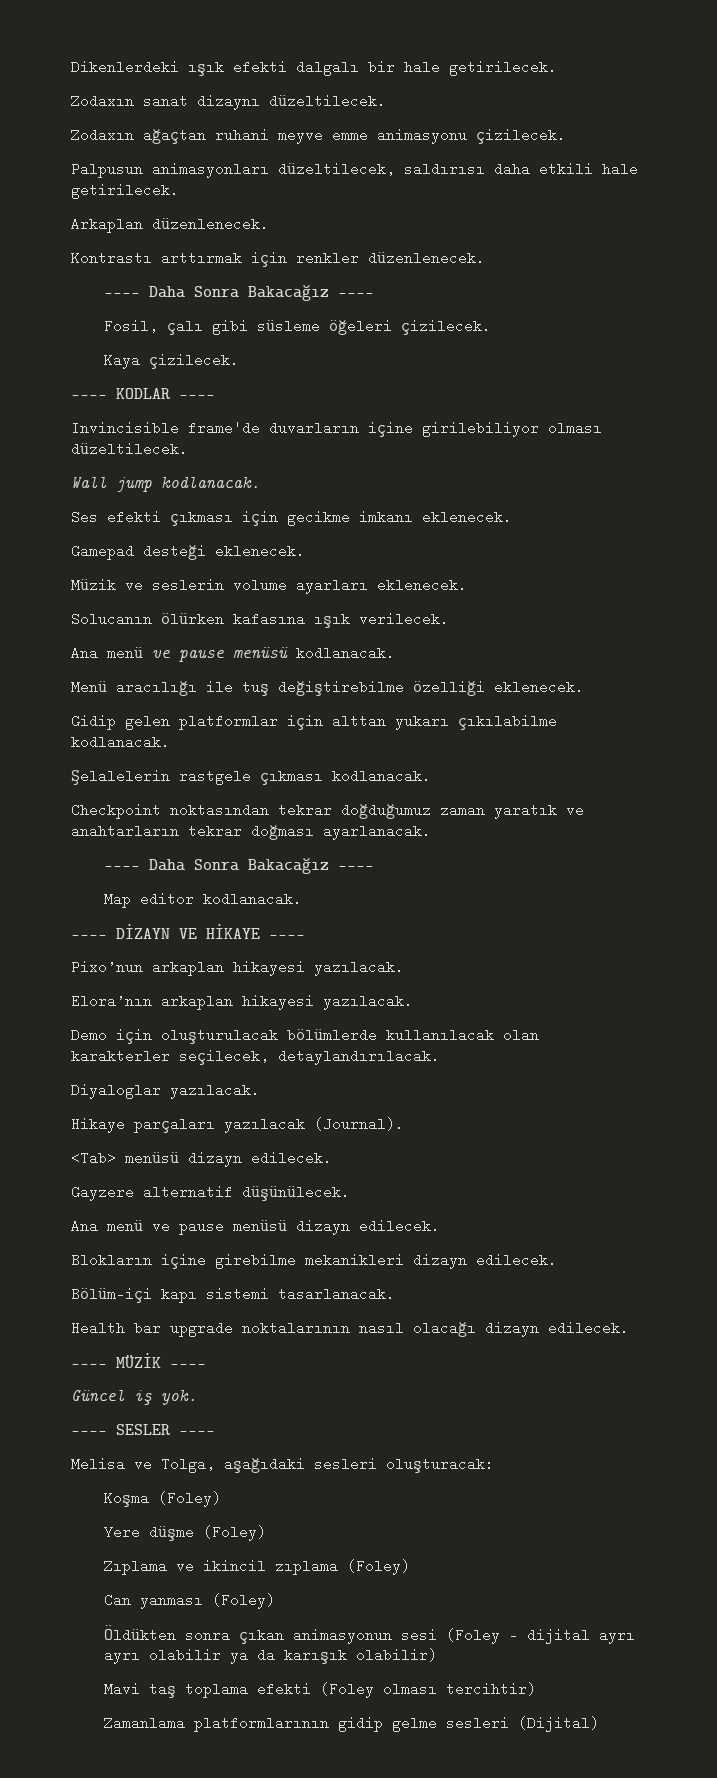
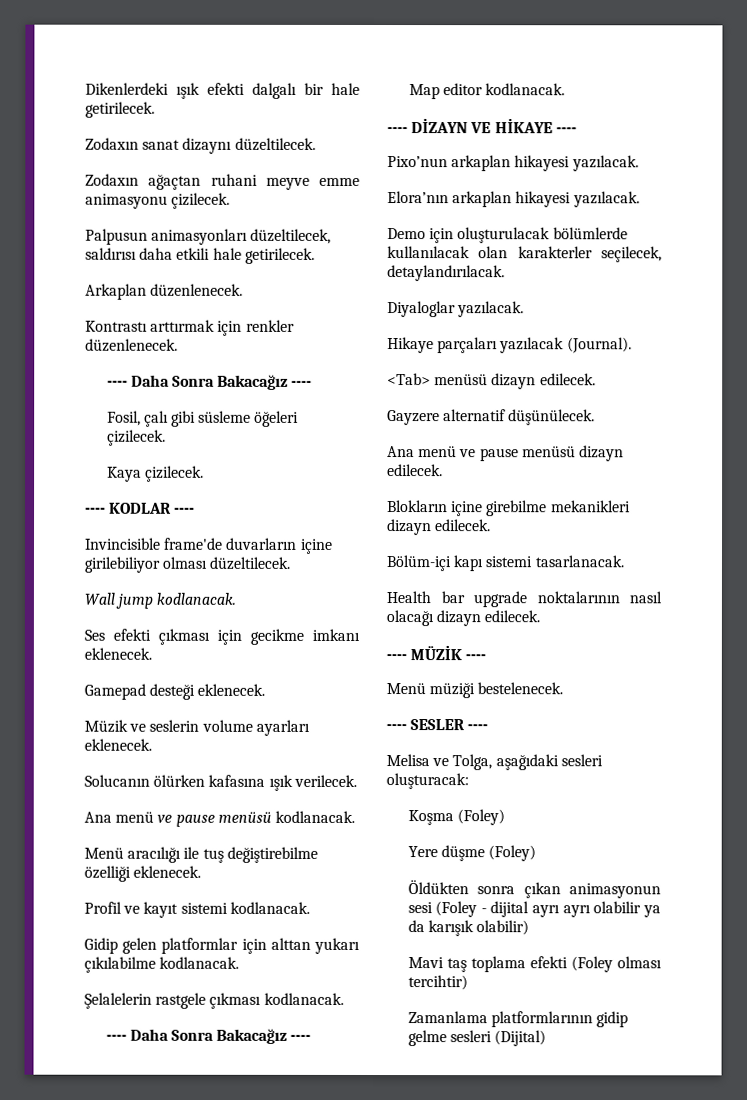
(584, 687) none -> [84,901,310,918] // Profil ve kayıt sistemi kodlanacak.
[71,803,584,819] [71,824,431,840] // Checkpoint noktasından tekrar doğduğumuz zaman yaratık ve anahtarların tekrar doğması ayarlanacak. -> (344, 998) none
[71,1389,197,1405] Güncel iş yok. -> [386,682,564,699] Menü müziği bestelenecek.
[103,1559,410,1575] [103,1593,275,1609] // Zıplama ve ikincil zıplama (Foley) // Can yanması (Foley) -> (536, 853) none

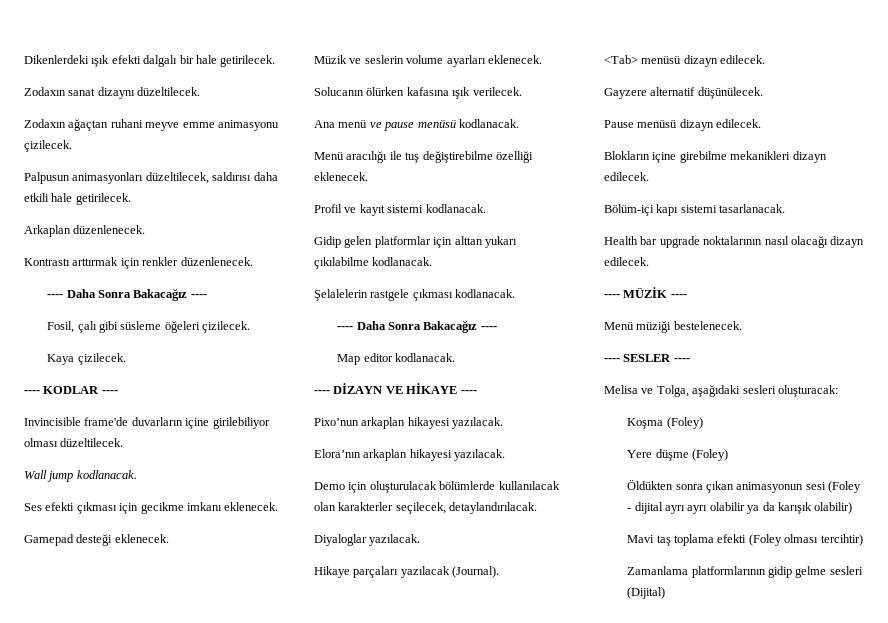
[387,446,519,462] Ana menü ve pause -> [604,120,634,128] Pause

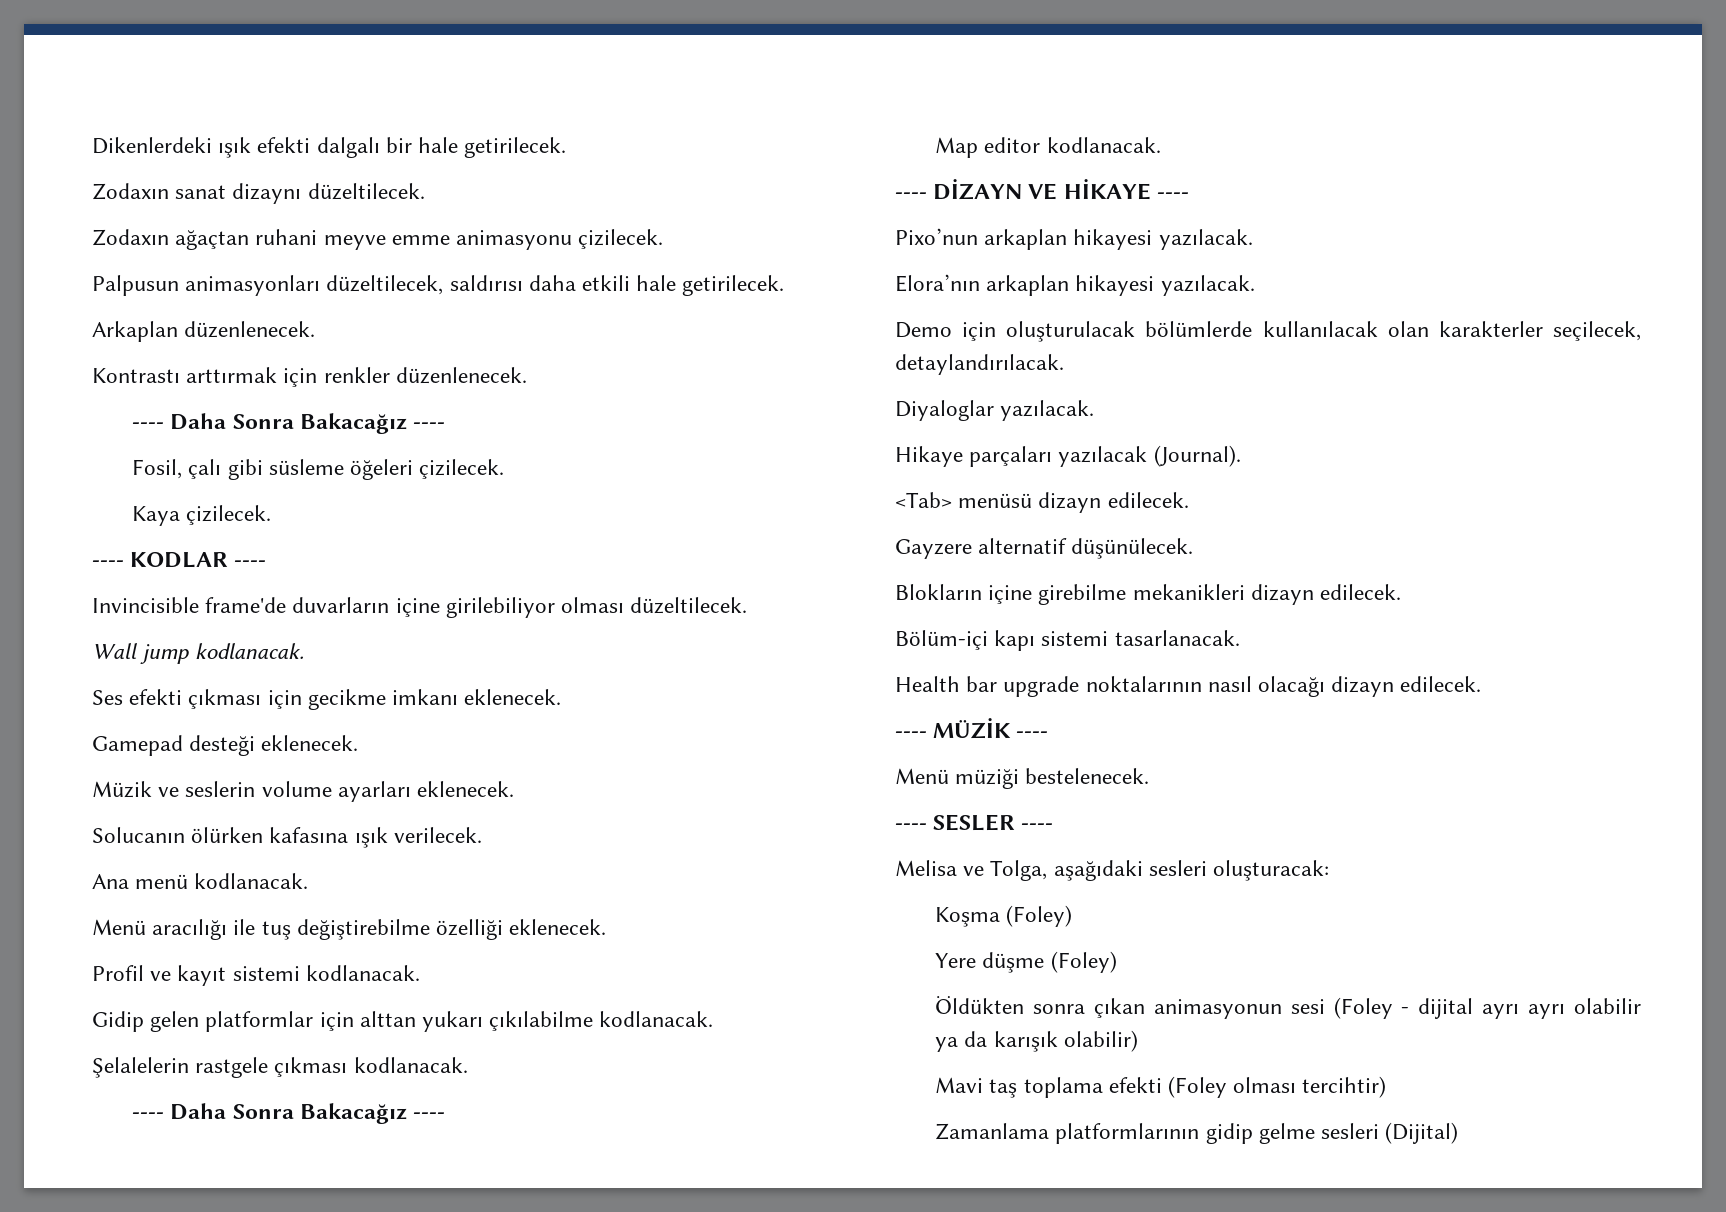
[369,120,456,131] ve pause menüsü -> (189, 881) none
[604,119,762,131] // Pause menüsü dizayn edilecek. -> (1194, 548) none

